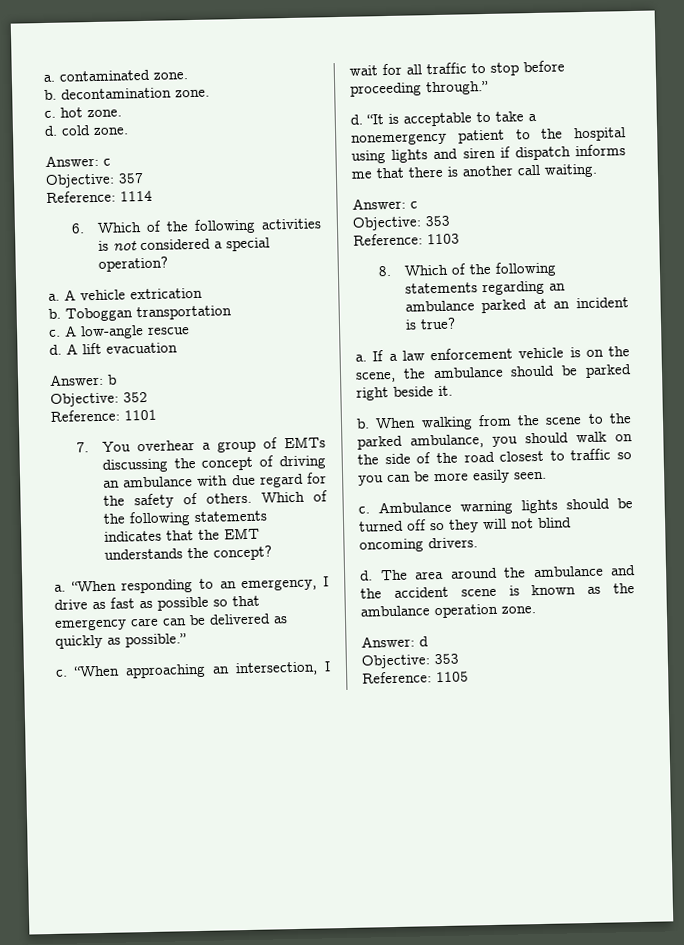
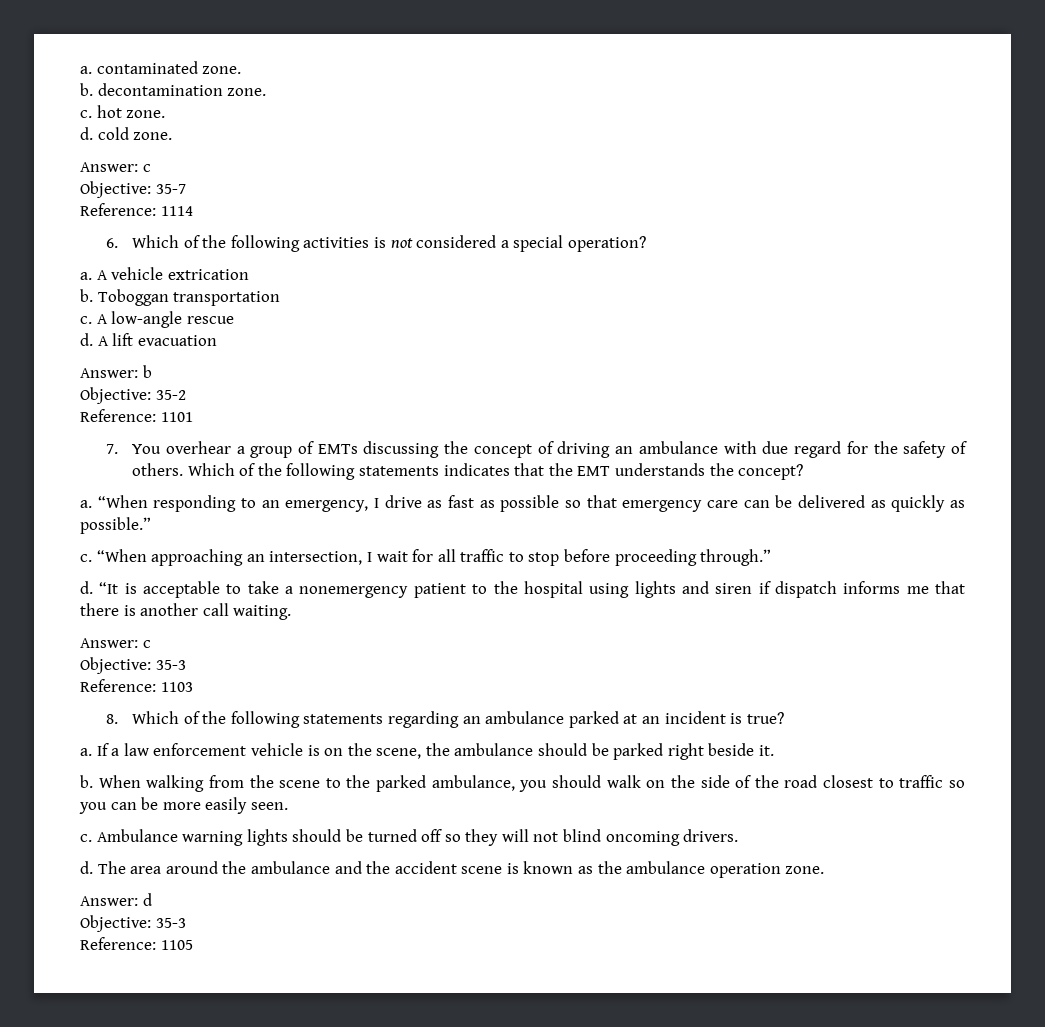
[118,173,144,184] 357 -> [155,184,186,194] 35-7
[123,391,148,403] 352 -> [155,390,186,400] 35-2
[425,215,450,227] 353 -> [155,660,186,670] 35-3
[434,653,459,665] 353 -> [155,918,186,928] 35-3

